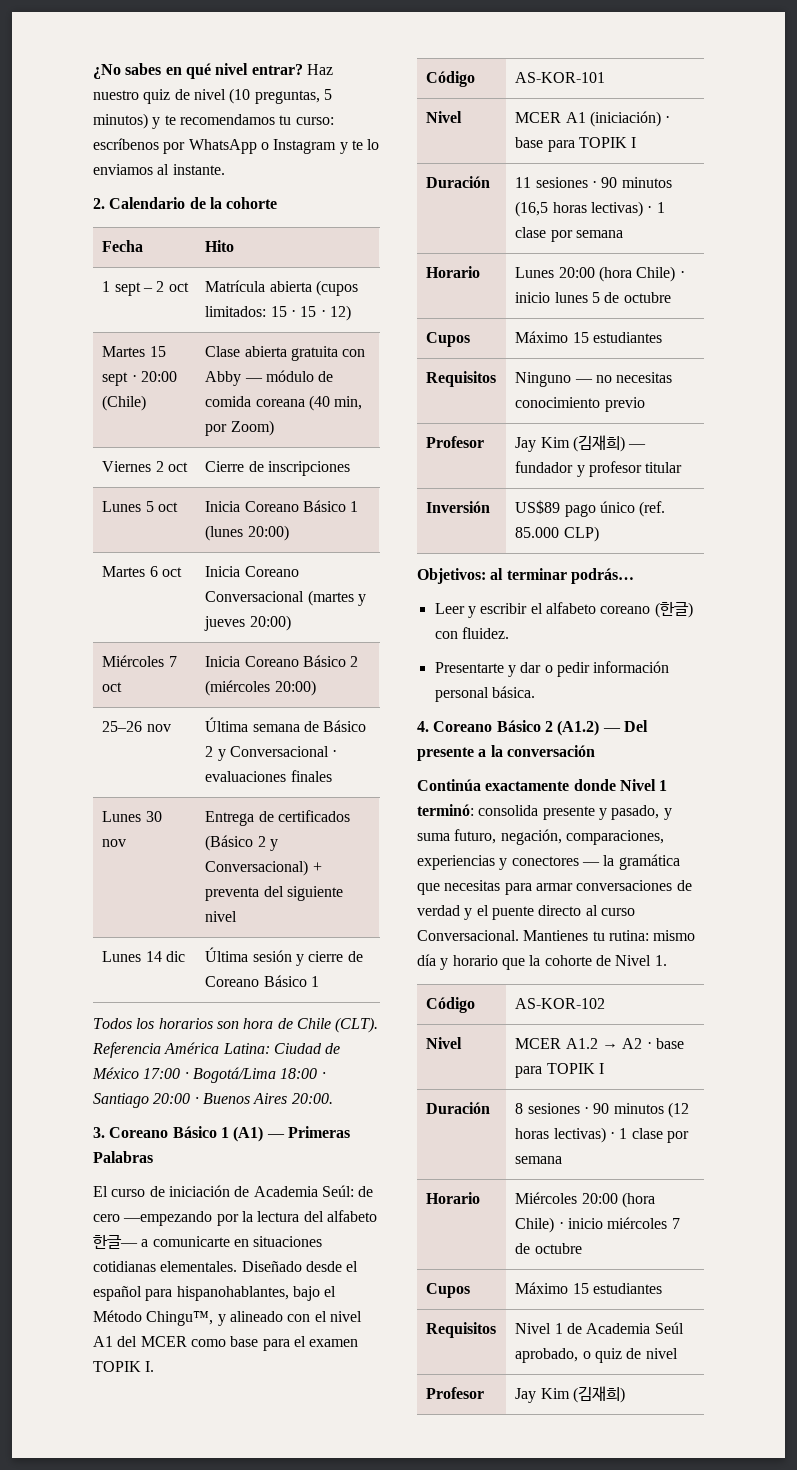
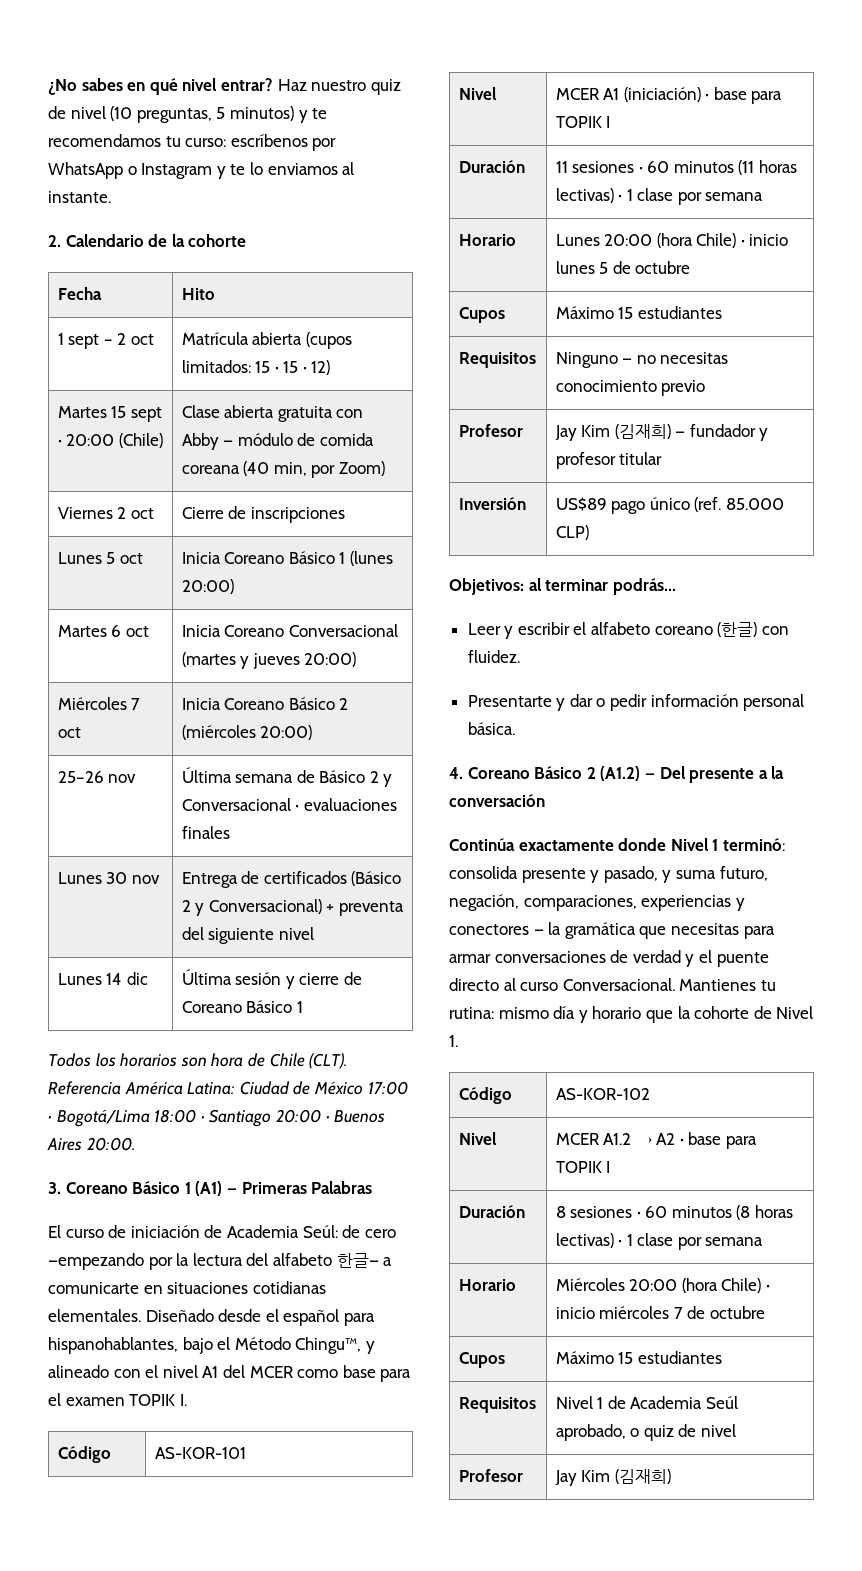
[601,177,672,188] [515,201,549,217] 90 minutos (16,5 -> [647,160,755,175] 60 minutos (11
[593,1102,689,1118] 90 minutos (12 -> [645,1205,751,1220] 60 minutos (8

